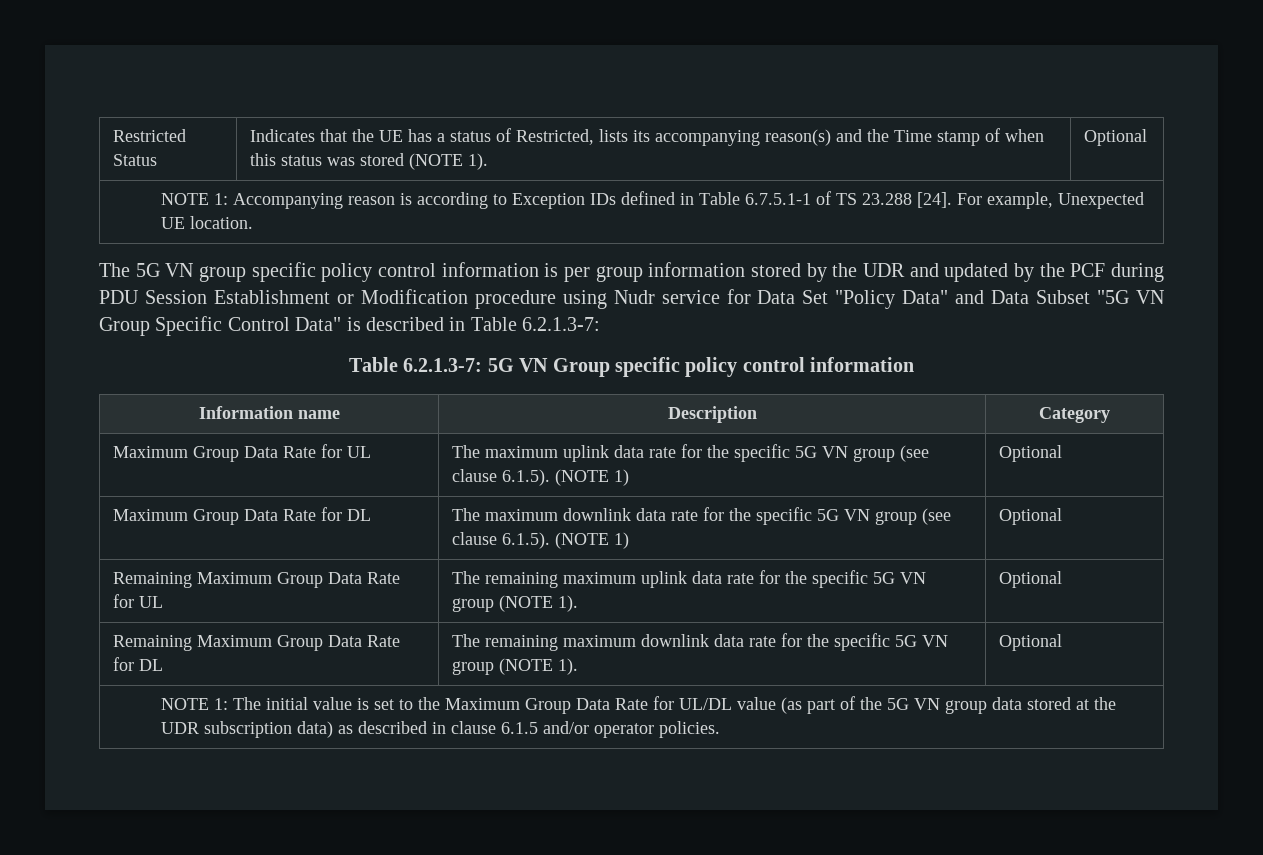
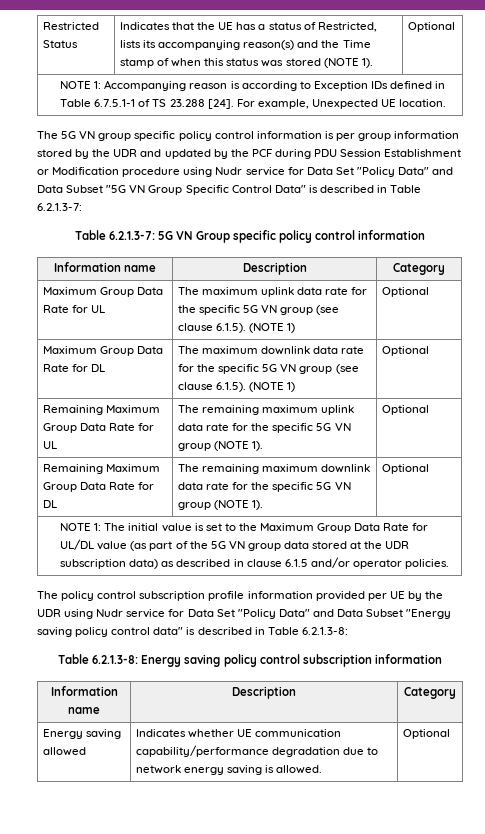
(720, 729) none -> [37,591,444,601] [37,609,452,619] [37,627,348,637] [58,654,442,667] [50,686,118,696] [68,707,100,714] [232,686,296,699] [404,687,456,699] [42,729,122,739] [42,747,86,756] [135,729,342,738] [135,745,379,757] [135,765,323,775] [402,729,450,739] // The policy control subscription profile information provided per UE by the UDR using Nudr service for Data Set "Policy Data" and Data Subset "Energy saving policy control data" is described in Table 6.2.1.3-8: // Table 6.2.1.3-8: Energy saving policy control subscription information // Information name | Description | Category // Energy saving allowed | Indicates whether UE communication capability/performance degradation due to network energy saving is allowed. | Optional

